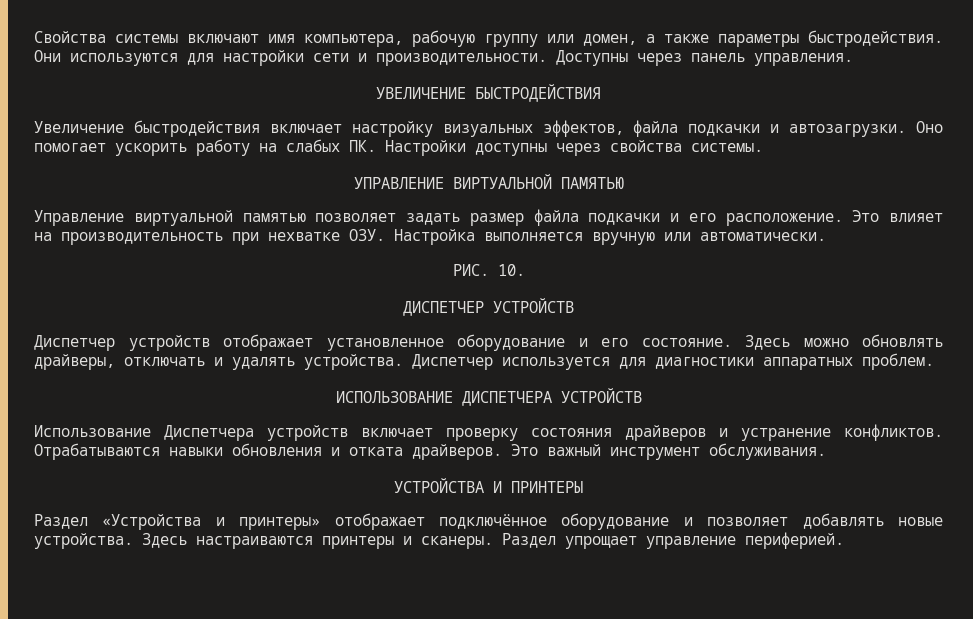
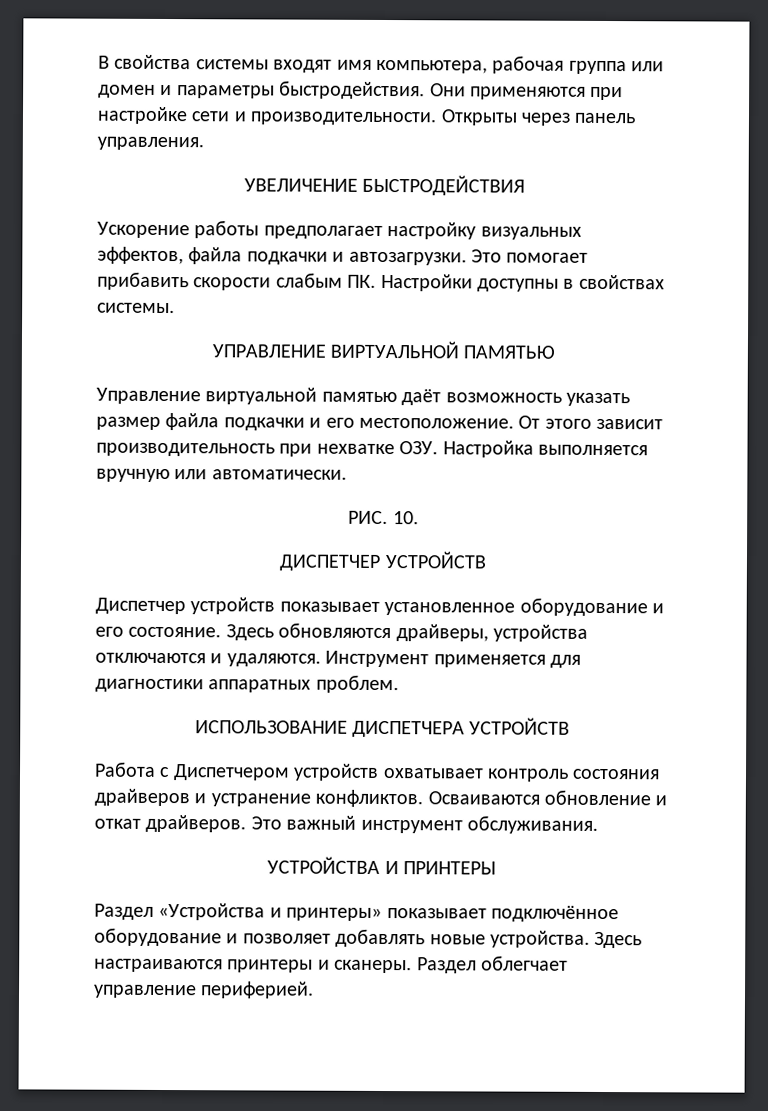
[34,30,943,47] [34,50,304,66] Свойства системы включают имя компьютера, рабочую группу или домен, а также параметры быстродействия. Они используются для настройки -> [98,54,665,75] [98,80,624,101] [97,106,188,125] В свойства системы входят имя компьютера, рабочая группа или домен и параметры быстродействия. Они применяются при настройке
[556,50,628,66] Доступны -> [440,109,518,126] Открыты
[34,120,342,137] Увеличение быстродействия включает -> [97,220,383,239] Ускорение работы предполагает
[915,121,943,133] [34,139,340,156] Оно помогает ускорить работу на слабых -> [471,249,589,263] [97,271,343,291] Это помогает прибавить скорости слабым
[556,140,682,156] через свойства -> [563,274,665,290] в свойствах
[315,213,460,225] позволяет задать -> [401,389,630,407] даёт возможность указать
[725,210,943,226] [34,232,52,241] расположение. Это влияет на -> [359,415,664,430] местоположение. От этого зависит
[223,334,313,351] отображает -> [279,601,380,612] показывает
[803,334,943,347] [34,354,610,370] можно обновлять драйверы, отключать и удалять устройства. Диспетчер используется -> [278,622,588,642] [95,650,546,668] обновляются драйверы, устройства отключаются и удаляются. Инструмент применяется
[34,425,518,441] Использование Диспетчера устройств включает проверку -> [94,761,569,782] Работа с Диспетчером устройств охватывает контроль
[34,443,403,460] Отрабатываются навыки обновления и отката -> [427,789,668,806] [94,818,141,829] Осваиваются обновление и откат
[334,513,425,530] отображает -> [386,908,487,919] показывает
[565,536,637,549] упрощает -> [481,955,568,971] облегчает

